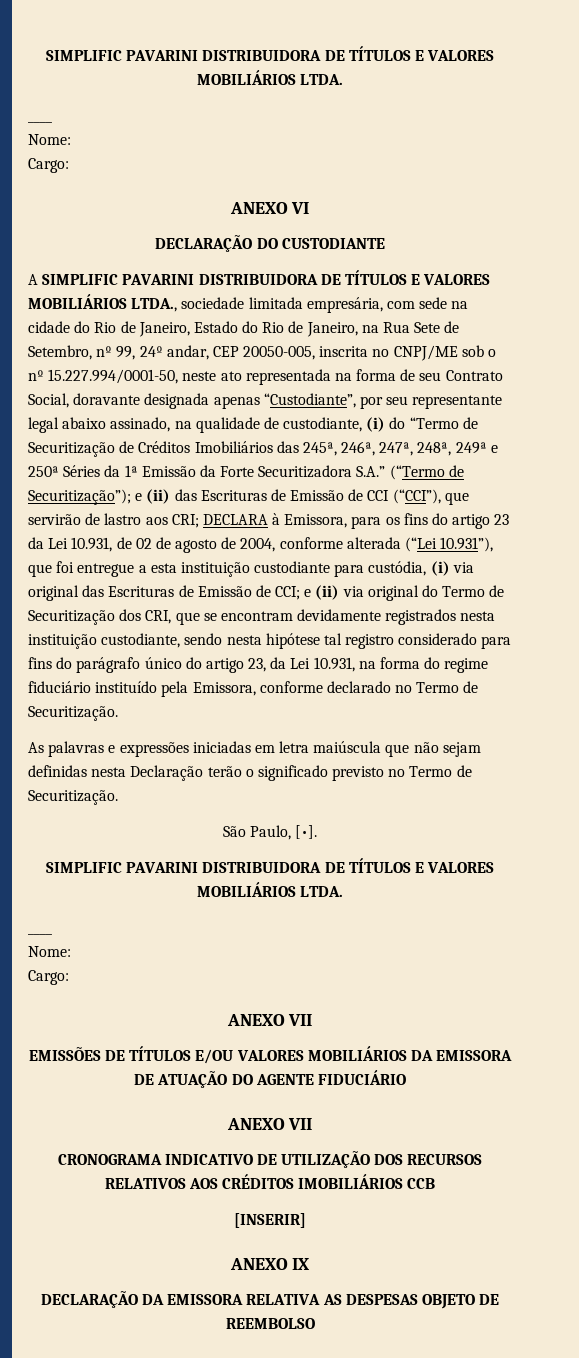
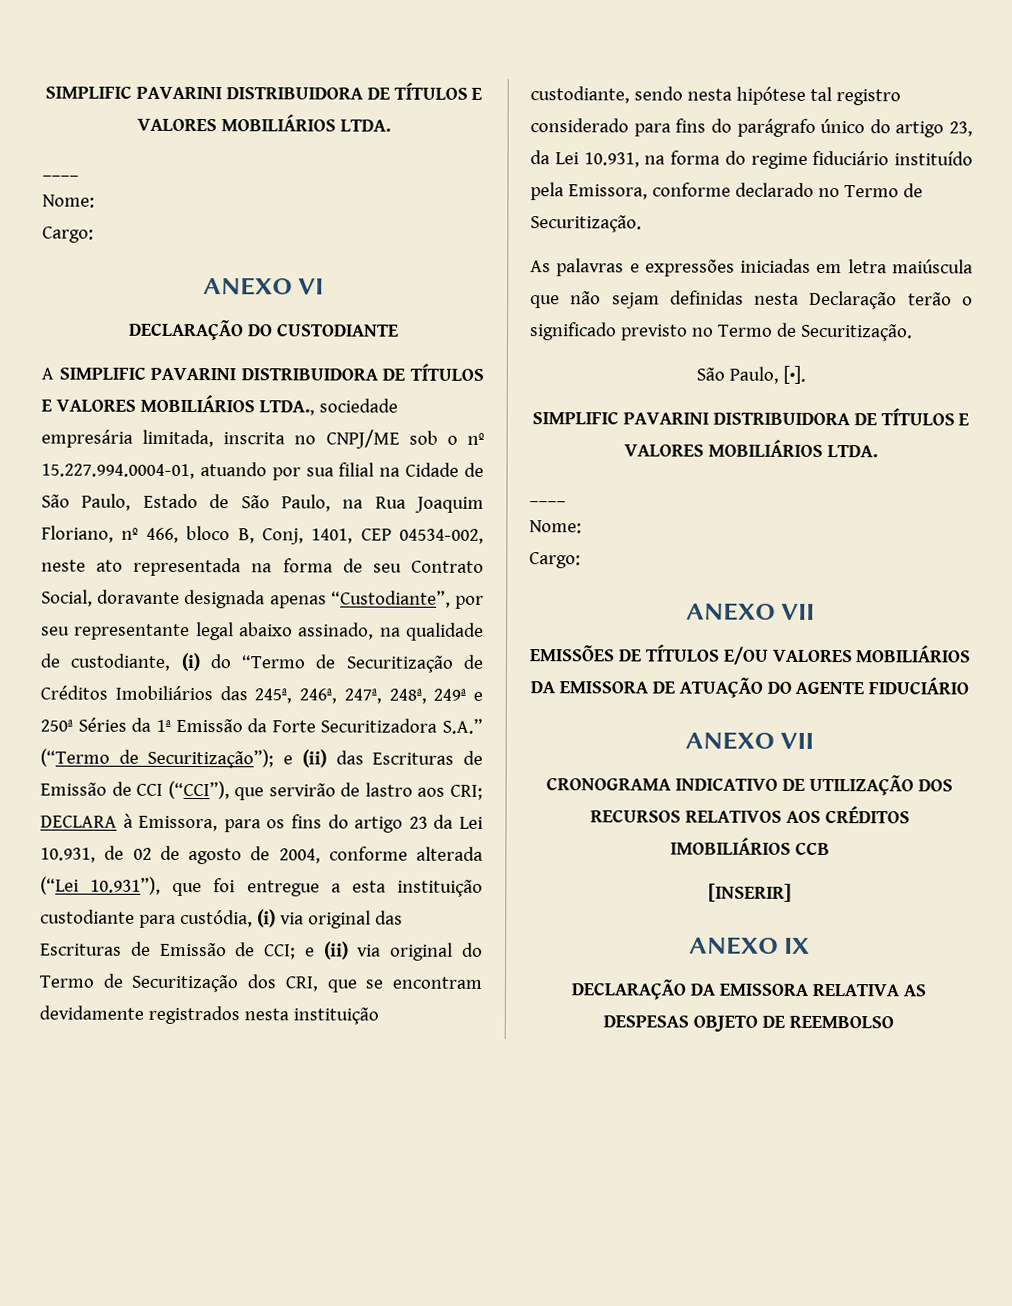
[248,297,469,313] [28,321,460,337] [28,345,316,360] limitada empresária, com sede na cidade do Rio de Janeiro, Estado do Rio de Janeiro, na Rua Sete de Setembro, nº 99, 24º andar, CEP 20050-005, -> [41,429,215,448] empresária limitada,
[48,369,179,384] 15.227.994/0001-50, -> [41,462,485,481] [41,493,484,513] [41,525,484,545] 15.227.994.0004-01, atuando por sua filial na Cidade de São Paulo, Estado de São Paulo, na Rua Joaquim Floriano, nº 466, bloco B, Conj, 1401, CEP 04534-002,

